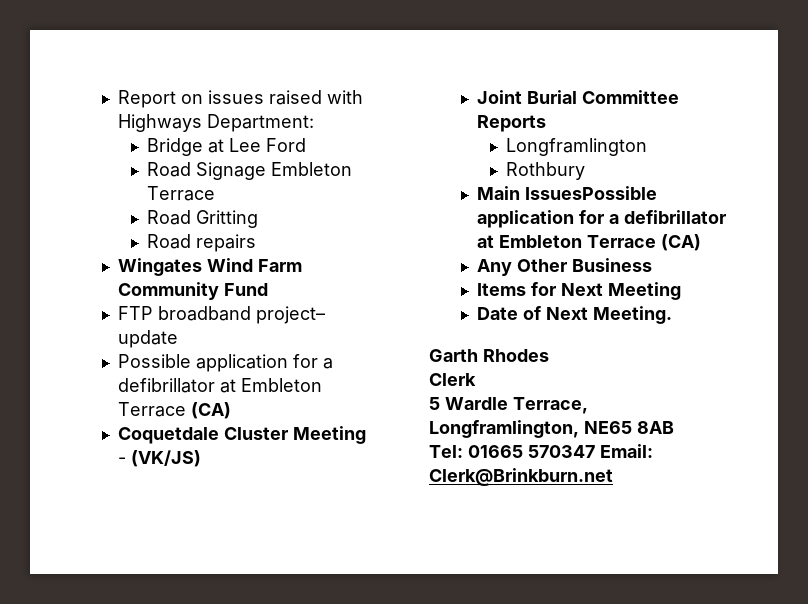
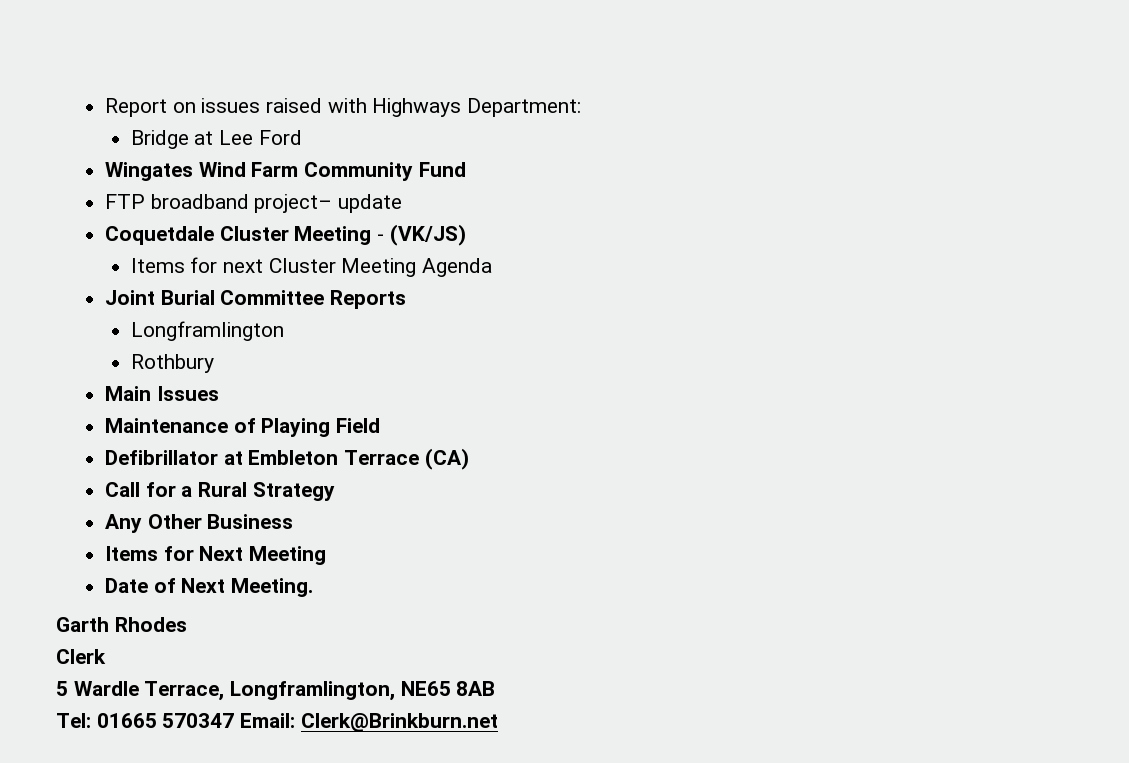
[146,162,352,180] [146,186,215,201] [146,210,258,228] [146,234,256,252] // Road Signage Embleton Terrace // Road Gritting // Road repairs -> (302, 137) none
[118,354,334,372] [118,378,323,393] [118,402,232,419] // Possible application for a defibrillator at Embleton Terrace (CA) -> (402, 203) none
(202, 458) none -> [130,257,493,277] // Items for next Cluster Meeting Agenda
[525,186,658,200] [477,210,727,228] [477,234,702,251] IssuesPossible application for a defibrillator at Embleton Terrace (CA) -> [156,386,219,401] [104,418,380,437] [104,448,469,470] [104,482,335,501] Issues // Maintenance of Playing Field // Defibrillator at Embleton Terrace (CA) // Call for a Rural Strategy

